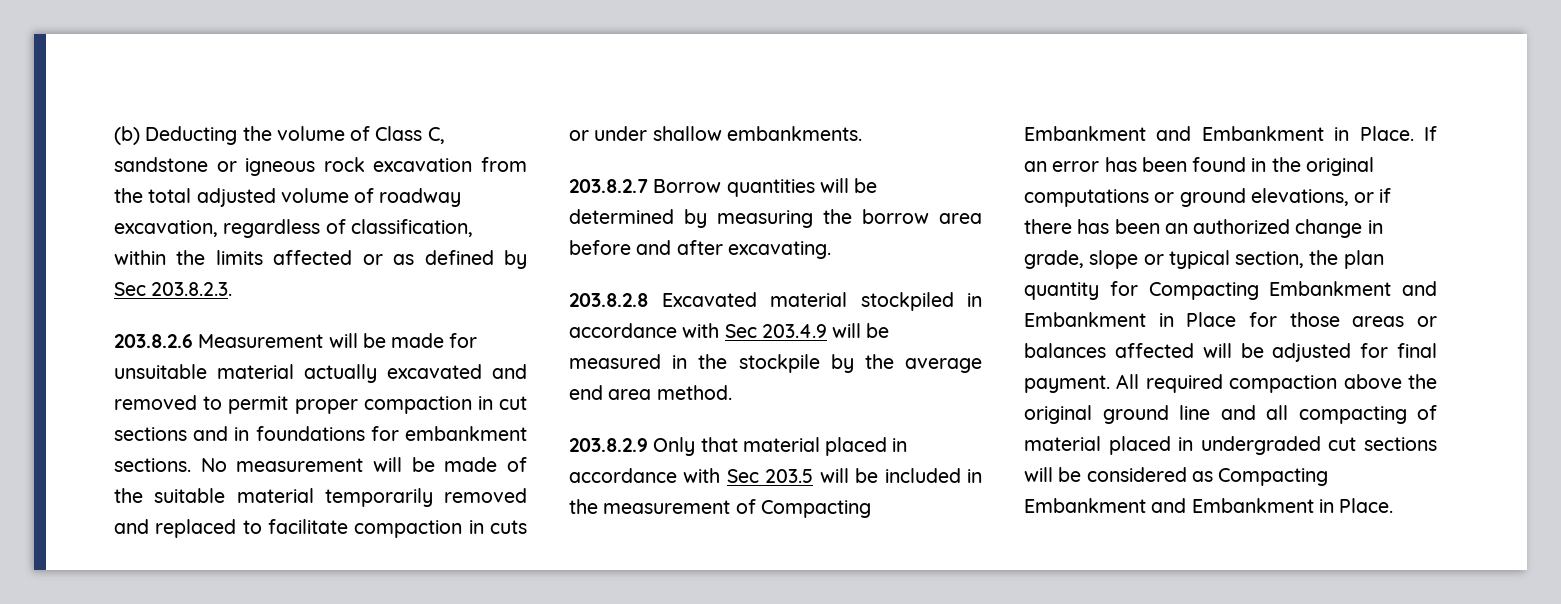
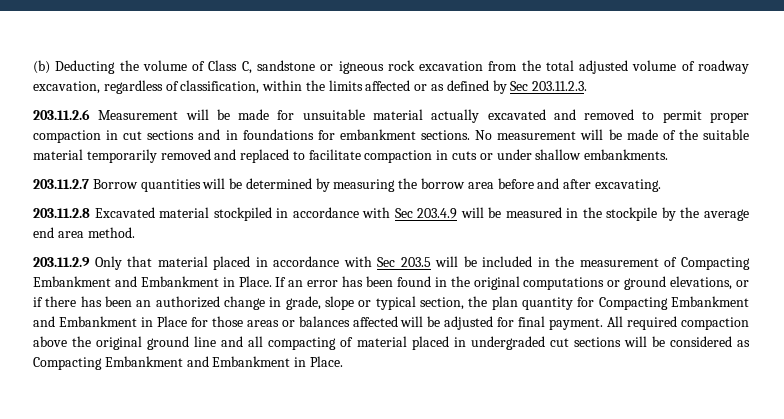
[151,282,233,296] [114,334,193,348] 203.8.2.3. // 203.8.2.6 -> [532,81,588,91] [33,109,90,120] 203.11.2.3. // 203.11.2.6
[569,179,648,193] 203.8.2.7 -> [33,179,89,189] 203.11.2.7
[569,293,648,307] 203.8.2.8 -> [33,208,90,218] 203.11.2.8
[569,438,648,452] 203.8.2.9 -> [33,257,90,267] 203.11.2.9

